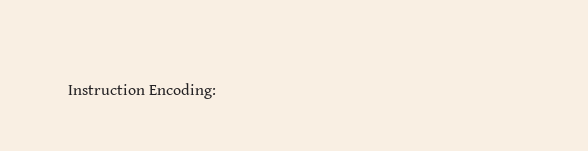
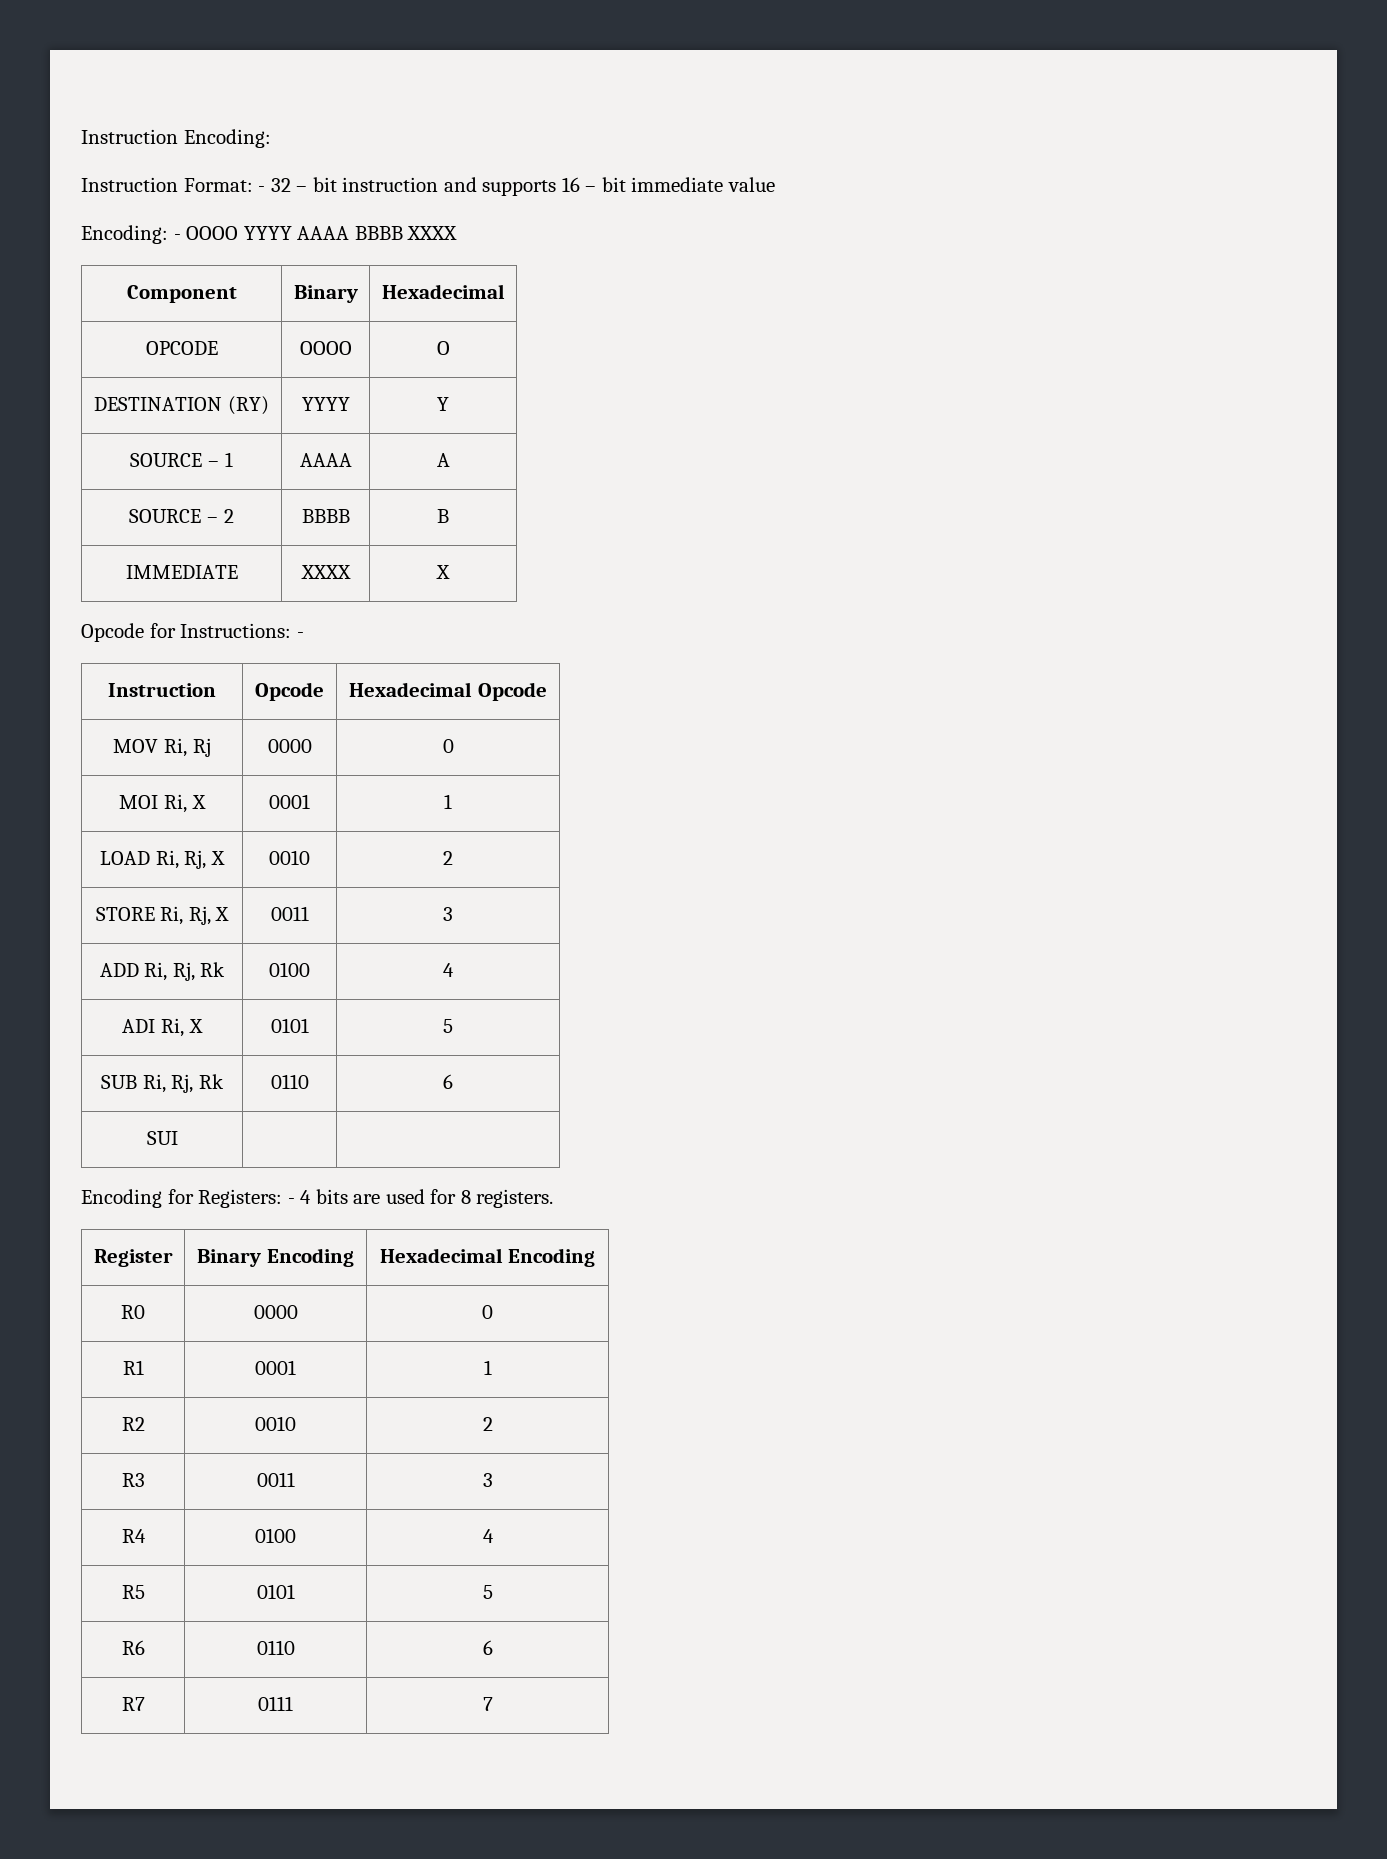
(217, 91) none -> [81,177,775,196] [81,225,458,244] [126,285,237,303] [293,285,358,303] [381,284,505,299] [145,341,218,355] [299,341,352,355] [436,341,450,355] [94,396,269,415] [301,397,350,411] [437,397,449,411] [130,452,233,467] [299,453,352,467] [436,453,450,467] [129,509,234,523] [301,509,350,523] [437,509,449,523] [125,565,238,579] [300,565,351,579] [436,565,450,579] [81,623,304,642] [108,683,216,697] [255,682,324,701] [349,682,547,701] [113,738,211,757] [267,739,312,753] [442,739,454,753] [119,794,206,813] [269,794,310,809] [444,794,452,809] [100,850,225,869] [269,850,310,865] [443,851,453,865] [95,906,230,925] [270,906,309,921] [443,907,453,921] [99,962,226,981] [269,962,310,977] [443,963,454,977] [122,1018,203,1037] [270,1018,309,1033] [443,1019,453,1033] [101,1074,224,1093] [270,1074,309,1089] [443,1074,453,1089] [146,1131,178,1145] [81,1189,554,1208] [93,1249,173,1267] [197,1248,354,1267] [379,1248,596,1267] [121,1305,145,1319] [253,1305,298,1319] [482,1305,493,1319] [122,1360,144,1375] [255,1360,296,1375] [483,1360,492,1375] [121,1417,145,1431] [255,1416,296,1431] [482,1417,493,1431] [121,1473,145,1487] [256,1472,295,1487] [482,1473,493,1487] [121,1529,146,1543] [255,1528,296,1543] [482,1529,494,1543] [121,1585,145,1599] [256,1584,295,1599] [482,1585,493,1599] [121,1640,145,1655] [256,1640,295,1655] [482,1640,493,1655] [121,1697,145,1711] [258,1696,293,1711] [482,1697,493,1711] // Instruction Format: - 32 – bit instruction and supports 16 – bit immediate value // Encoding: - OOOO YYYY AAAA BBBB XXXX // Component | Binary | Hexadecimal // OPCODE | OOOO | O // DESTINATION (RY) | YYYY | Y // SOURCE – 1 | AAAA | A // SOURCE – 2 | BBBB | B // IMMEDIATE | XXXX | X // Opcode for Instructions: - // Instruction | Opcode | Hexadecimal Opcode // MOV Ri, Rj | 0000 | 0 // MOI Ri, X | 0001 | 1 // LOAD Ri, Rj, X | 0010 | 2 // STORE Ri, Rj, X | 0011 | 3 // ADD Ri, Rj, Rk | 0100 | 4 // ADI Ri, X | 0101 | 5 // SUB Ri, Rj, Rk | 0110 | 6 // SUI | | // Encoding for Registers: - 4 bits are used for 8 registers. // Register | Binary Encoding | Hexadecimal Encoding // R0 | 0000 | 0 // R1 | 0001 | 1 // R2 | 0010 | 2 // R3 | 0011 | 3 // R4 | 0100 | 4 // R5 | 0101 | 5 // R6 | 0110 | 6 // R7 | 0111 | 7

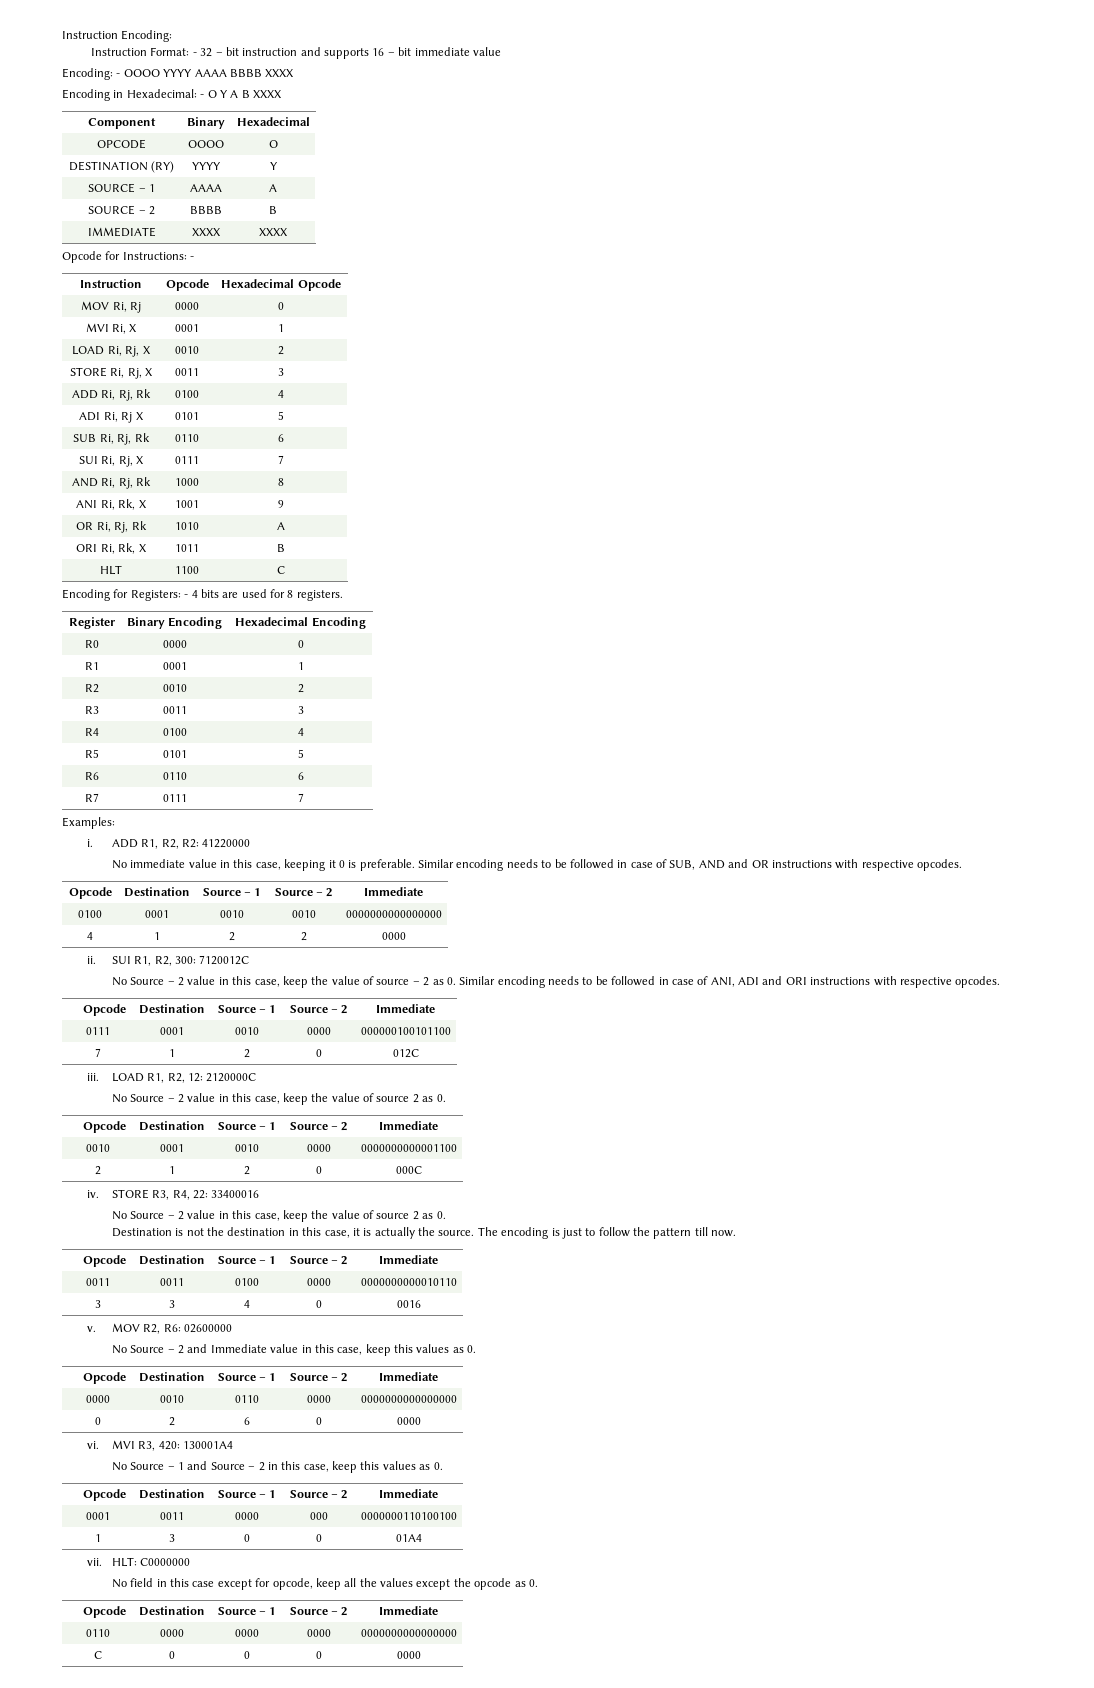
(458, 233) none -> [62,89,282,101] // Encoding in Hexadecimal: - O Y A B XXXX
[436,565,450,579] X -> [259,228,288,236] XXXX
[119,795,159,809] MOI -> [85,323,109,332] MVI
(184, 1027) none -> [121,412,133,423] Rj
(178, 1138) | | -> [101,456,145,467] [175,456,199,464] [278,455,284,464] [71,477,152,489] [175,478,199,486] [278,478,284,486] [76,499,147,510] [175,500,199,508] [278,500,284,508] [76,521,147,533] [175,522,199,530] [277,522,285,530] [76,543,147,554] [175,544,199,552] [277,544,285,552] [100,565,122,575] [175,566,199,574] [277,566,285,574] Ri, Rj, X | 0111 | 7 // AND Ri, Rj, Rk | 1000 | 8 // ANI Ri, Rk, X | 1001 | 9 // OR Ri, Rj, Rk | 1010 | A // ORI Ri, Rk, X | 1011 | B // HLT | 1100 | C
(493, 1704) none -> [62,817,115,829] [86,839,251,849] [111,859,963,871] [68,887,112,899] [123,887,190,897] [202,888,261,896] [274,888,333,897] [364,887,423,896] [78,910,102,918] [144,910,169,918] [219,910,244,918] [291,910,316,918] [345,910,442,918] [87,932,93,940] [153,932,160,940] [228,932,235,941] [300,932,307,941] [381,932,406,940] [86,955,250,966] [111,976,1001,988] [82,1004,126,1016] [138,1004,205,1014] [217,1005,276,1013] [289,1005,348,1014] [376,1004,435,1013] [85,1027,110,1035] [159,1027,184,1035] [234,1027,259,1035] [306,1027,331,1035] [360,1027,451,1035] [94,1048,101,1057] [168,1049,175,1057] [243,1049,250,1058] [315,1049,322,1057] [392,1049,419,1058] [86,1073,257,1083] [111,1093,446,1105] [82,1121,126,1133] [138,1121,205,1131] [217,1122,276,1130] [289,1122,348,1131] [379,1121,438,1130] [85,1144,110,1152] [159,1144,184,1152] [234,1144,259,1152] [306,1144,331,1152] [360,1144,457,1152] [94,1166,101,1175] [168,1166,175,1174] [243,1166,250,1175] [315,1166,322,1174] [395,1166,422,1174] [86,1189,260,1200] [111,1210,446,1222] [111,1227,737,1239] [82,1255,126,1267] [138,1255,205,1265] [217,1256,276,1264] [289,1256,348,1265] [379,1255,438,1264] [85,1278,110,1286] [159,1278,184,1286] [234,1278,259,1286] [306,1278,331,1286] [360,1278,457,1286] [94,1300,101,1308] [168,1300,175,1308] [243,1300,250,1308] [315,1300,322,1308] [396,1300,421,1308] [86,1323,233,1334] [111,1344,477,1356] [82,1372,126,1384] [138,1372,205,1382] [217,1373,276,1381] [289,1373,348,1382] [379,1372,438,1381] [85,1395,110,1403] [159,1395,184,1403] [234,1395,259,1403] [306,1395,331,1403] [360,1395,457,1403] [94,1417,101,1425] [168,1417,175,1426] [243,1417,250,1425] [315,1417,322,1425] [396,1417,421,1425] [86,1440,234,1451] [111,1461,443,1473] [82,1489,126,1501] [138,1489,205,1499] [217,1490,276,1498] [289,1490,348,1499] [379,1489,438,1498] [85,1512,110,1520] [159,1512,184,1520] [234,1512,259,1520] [309,1512,328,1520] [360,1512,457,1520] [94,1534,101,1542] [168,1534,175,1542] [243,1534,250,1542] [315,1534,322,1542] [395,1534,422,1542] [86,1557,191,1567] [111,1578,538,1590] [82,1606,126,1618] [138,1606,205,1616] [217,1607,276,1615] [289,1607,348,1616] [379,1606,438,1615] [85,1629,110,1637] [159,1629,184,1637] [234,1629,259,1637] [306,1629,331,1637] [360,1629,457,1637] [93,1651,102,1659] [168,1651,175,1659] [243,1651,250,1659] [315,1651,322,1659] [396,1651,421,1659] // Examples: // i. ADD R1, R2, R2: 41220000 // No immediate value in this case, keeping it 0 is preferable. Similar encoding needs to be followed in case of SUB, AND and OR instructions with respective opcodes. // Opcode | Destination | Source – 1 | Source – 2 | Immediate // 0100 | 0001 | 0010 | 0010 | 0000000000000000 // 4 | 1 | 2 | 2 | 0000 // ii. SUI R1, R2, 300: 7120012C // No Source – 2 value in this case, keep the value of source – 2 as 0. Similar encoding needs to be followed in case of ANI, ADI and ORI instructions with respective opcodes. // Opcode | Destination | Source – 1 | Source – 2 | Immediate // 0111 | 0001 | 0010 | 0000 | 000000100101100 // 7 | 1 | 2 | 0 | 012C // iii. LOAD R1, R2, 12: 2120000C // No Source – 2 value in this case, keep the value of source 2 as 0. // Opcode | Destination | Source – 1 | Source – 2 | Immediate // 0010 | 0001 | 0010 | 0000 | 0000000000001100 // 2 | 1 | 2 | 0 | 000C // iv. STORE R3, R4, 22: 33400016 // No Source – 2 value in this case, keep the value of source 2 as 0. // Destination is not the destination in this case, it is actually the source. The encoding is just to follow the pattern till now. // Opcode | Destination | Source – 1 | Source – 2 | Immediate // 0011 | 0011 | 0100 | 0000 | 0000000000010110 // 3 | 3 | 4 | 0 | 0016 // v. MOV R2, R6: 02600000 // No Source – 2 and Immediate value in this case, keep this values as 0. // Opcode | Destination | Source – 1 | Source – 2 | Immediate // 0000 | 0010 | 0110 | 0000 | 0000000000000000 // 0 | 2 | 6 | 0 | 0000 // vi. MVI R3, 420: 130001A4 // No Source – 1 and Source – 2 in this case, keep this values as 0. // Opcode | Destination | Source – 1 | Source – 2 | Immediate // 0001 | 0011 | 0000 | 000 | 0000000110100100 // 1 | 3 | 0 | 0 | 01A4 // vii. HLT: C0000000 // No field in this case except for opcode, keep all the values except the opcode as 0. // Opcode | Destination | Source – 1 | Source – 2 | Immediate // 0110 | 0000 | 0000 | 0000 | 0000000000000000 // C | 0 | 0 | 0 | 0000

